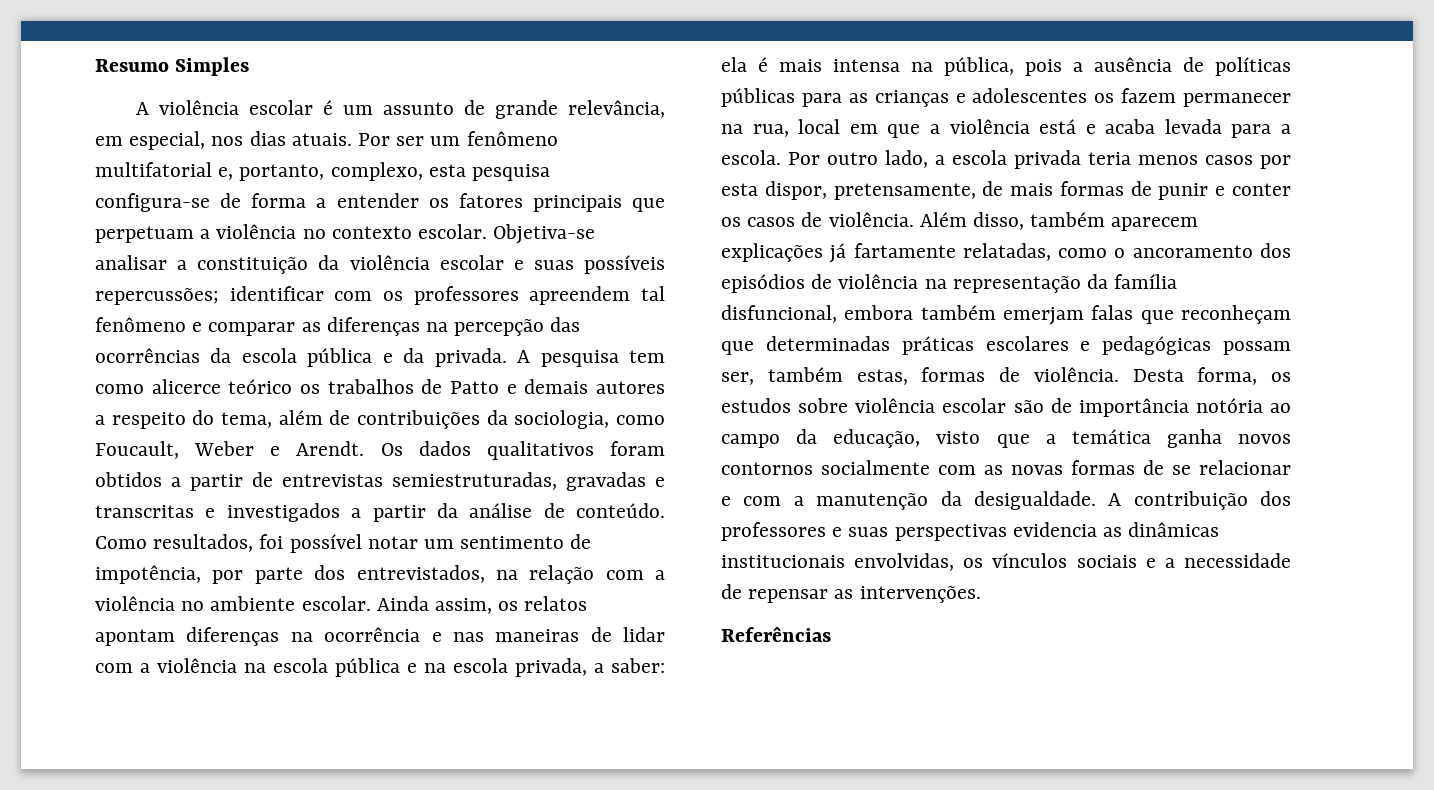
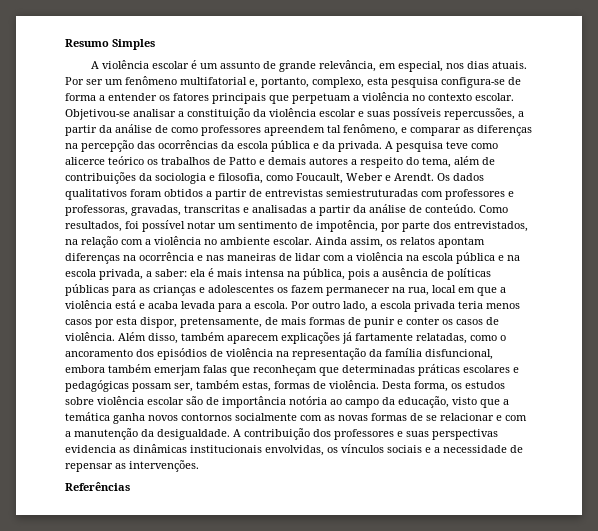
[493,224,596,244] Objetiva-se -> [65,109,130,120] Objetivou-se
[95,286,403,305] repercussões; identificar com os -> [444,108,524,120] [65,124,198,136] repercussões, a partir da análise de como
[95,317,186,332] fenômeno -> [343,124,398,136] fenômeno,
[629,350,666,363] tem -> [446,141,468,149] teve
[514,410,610,429] sociologia, -> [155,173,263,184] sociologia e filosofia,
[392,472,665,491] semiestruturadas, gravadas e -> [326,189,514,200] [65,205,181,216] semiestruturadas com professores e professoras, gravadas,
[226,503,340,522] investigados -> [252,205,307,213] analisadas

